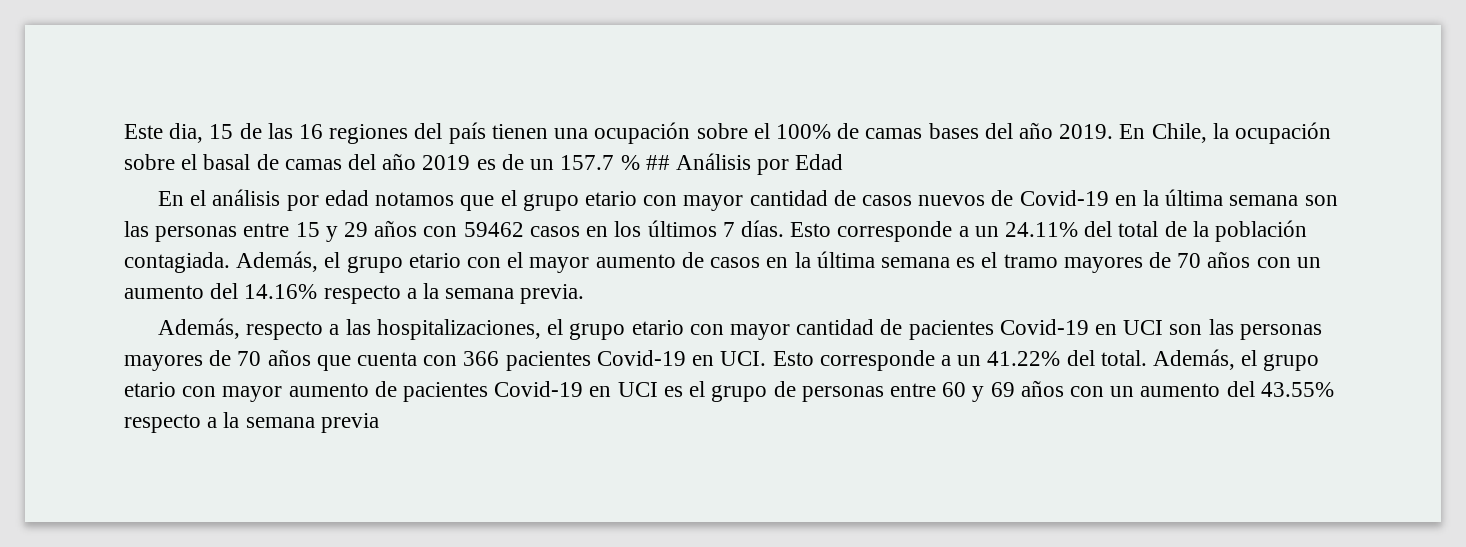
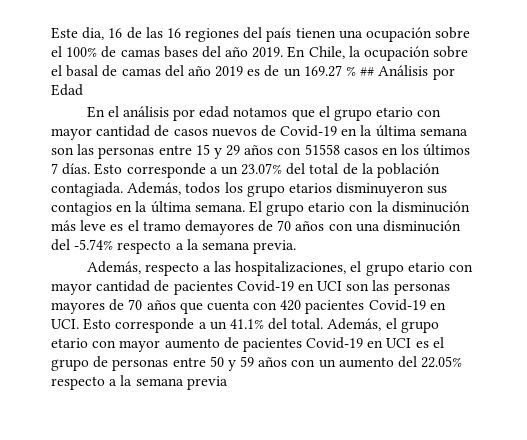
[209,124,234,139] 15 -> [108,28,123,38] 16
[560,155,615,170] 157.7 -> [303,65,342,77] 169.27
[463,222,524,237] 59462 -> [304,144,340,155] 51558
[1004,222,1078,237] 24.11% -> [241,163,283,175] 23.07%
[324,251,950,273] el grupo etario con el mayor aumento de casos en la última semana -> [185,182,448,197] [51,201,470,216] [51,220,107,231] todos los grupo etarios disminuyeron sus contagios en la última semana. El grupo etario con la disminución más leve
[1063,257,1143,273] mayores -> [184,220,254,235] demayores
[1296,257,1321,268] [124,283,318,299] un aumento del 14.16% -> [355,220,462,232] [51,239,114,251] una disminución del -5.74%
[463,351,500,366] 366 -> [280,300,302,311] 420
[987,351,1061,366] 41.22% -> [229,319,264,329] 41.1%
[942,380,1334,402] 60 y 69 años con un aumento del 43.55% -> [209,356,463,371] 50 y 59 años con un aumento del 22.05%

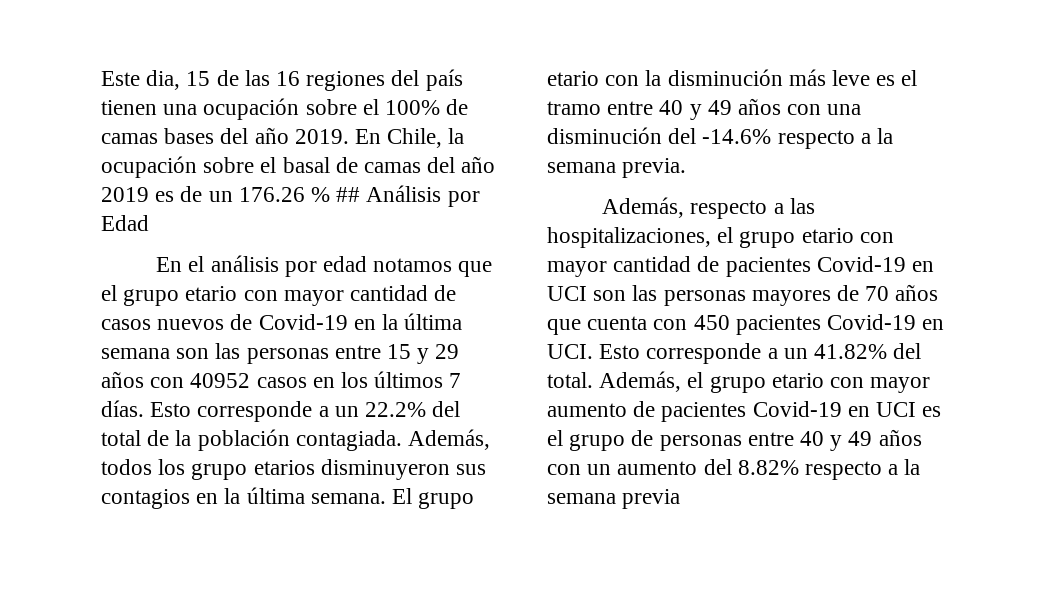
[108,28,123,38] 16 -> [186,71,211,86] 15
[303,65,342,77] 169.27 -> [238,187,305,202] 176.26
[304,144,340,155] 51558 -> [190,373,251,388] 40952
[241,163,283,175] 23.07% -> [365,402,427,417] 22.2%
[184,220,292,235] demayores de 70 -> [607,100,732,120] entre 40 y 49
[74,239,114,250] -5.74% -> [702,129,772,144] -14.6%
[280,300,302,311] 420 -> [693,315,730,330] 450
[229,319,264,329] 41.1% -> [814,344,888,359] 41.82%
[209,356,255,371] 50 y 59 -> [800,431,873,451] 40 y 49
[421,356,463,368] 22.05% -> [737,460,799,475] 8.82%

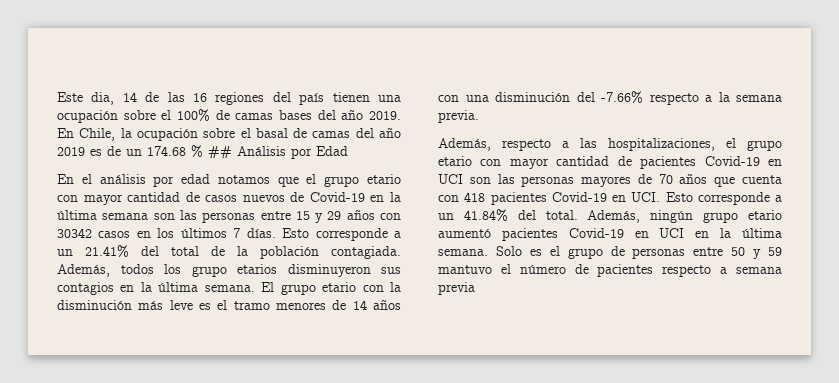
[186,71,211,86] 15 -> [122,92,137,102] 14
[238,187,305,202] 176.26 -> [147,146,186,156] 174.68
[190,373,251,388] 40952 -> [57,228,92,238] 30342
[365,402,427,417] 22.2% -> [85,245,129,258] 21.41%
[607,100,732,120] entre 40 y 49 -> [276,300,367,310] menores de 14
[702,129,772,144] -14.6% -> [601,91,643,104] -7.66%
[693,315,730,330] 450 -> [464,192,486,202] 418
[814,344,888,359] 41.82% -> [463,209,508,222] 41.84%
[687,372,931,393] [547,401,917,422] el grupo etario con mayor aumento de pacientes Covid-19 en UCI -> [650,210,782,223] [438,228,782,241] [438,246,522,256] ningún grupo etario aumentó pacientes Covid-19 en UCI en la última semana. Solo
[800,429,922,451] [547,459,921,480] 40 y 49 años con un aumento del 8.82% respecto a la -> [731,247,782,259] [438,264,728,277] 50 y 59 mantuvo el número de pacientes respecto a

